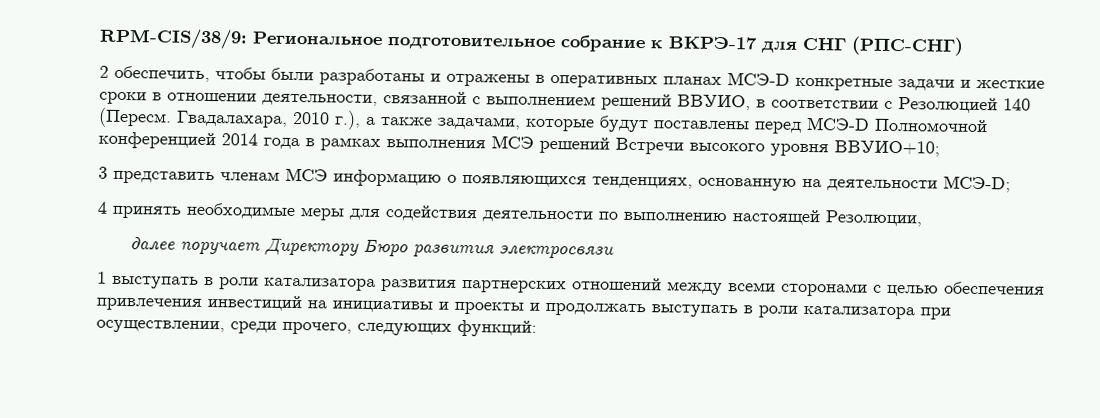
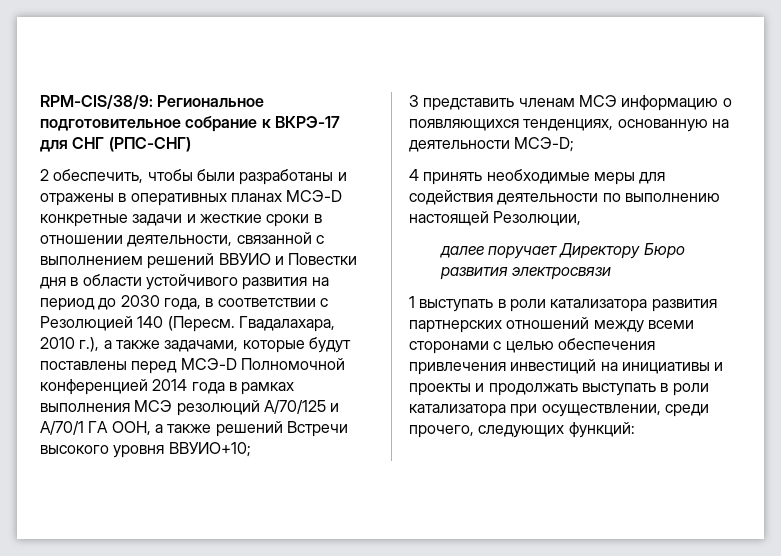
[677,94,751,111] ВВУИО, -> [218,253,358,265] [40,274,329,290] [40,295,201,311] ВВУИО и Повестки дня в области устойчивого развития на период до 2030 года,
(534, 142) none -> [176,400,340,416] [40,421,212,435] резолюций А/70/125 и А/70/1 ГА ООН, а также

